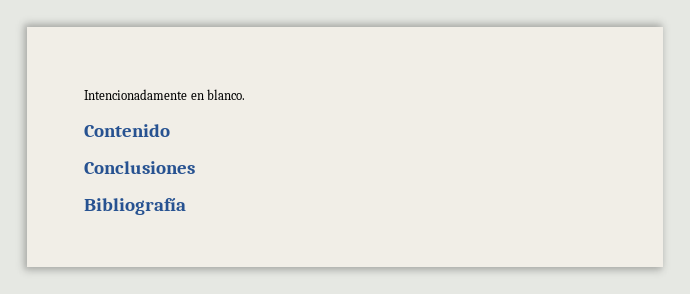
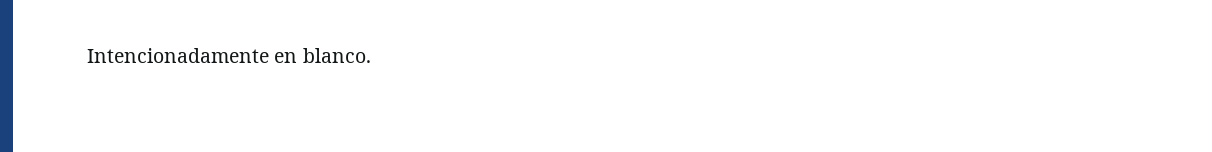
[84,124,170,137] [84,161,195,174] [84,198,186,215] // Contenido // Conclusiones // Bibliografía -> (371, 55) none

